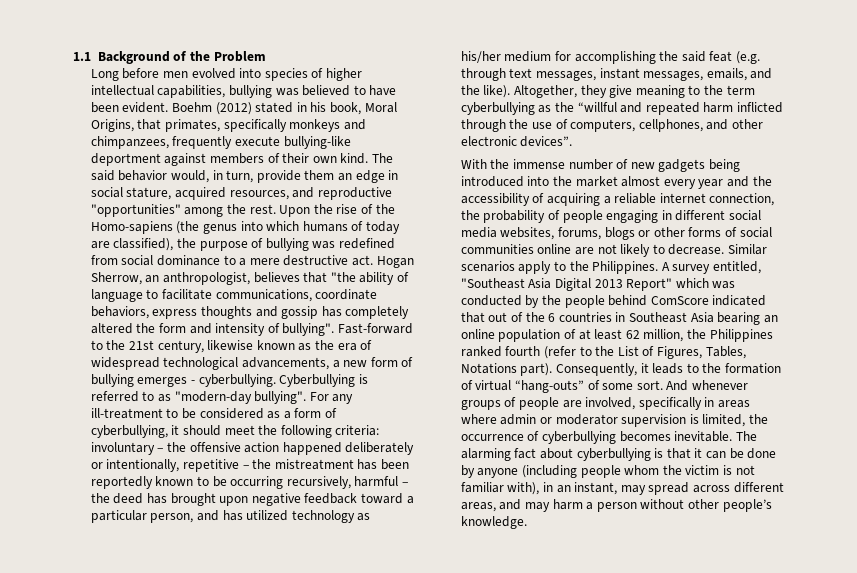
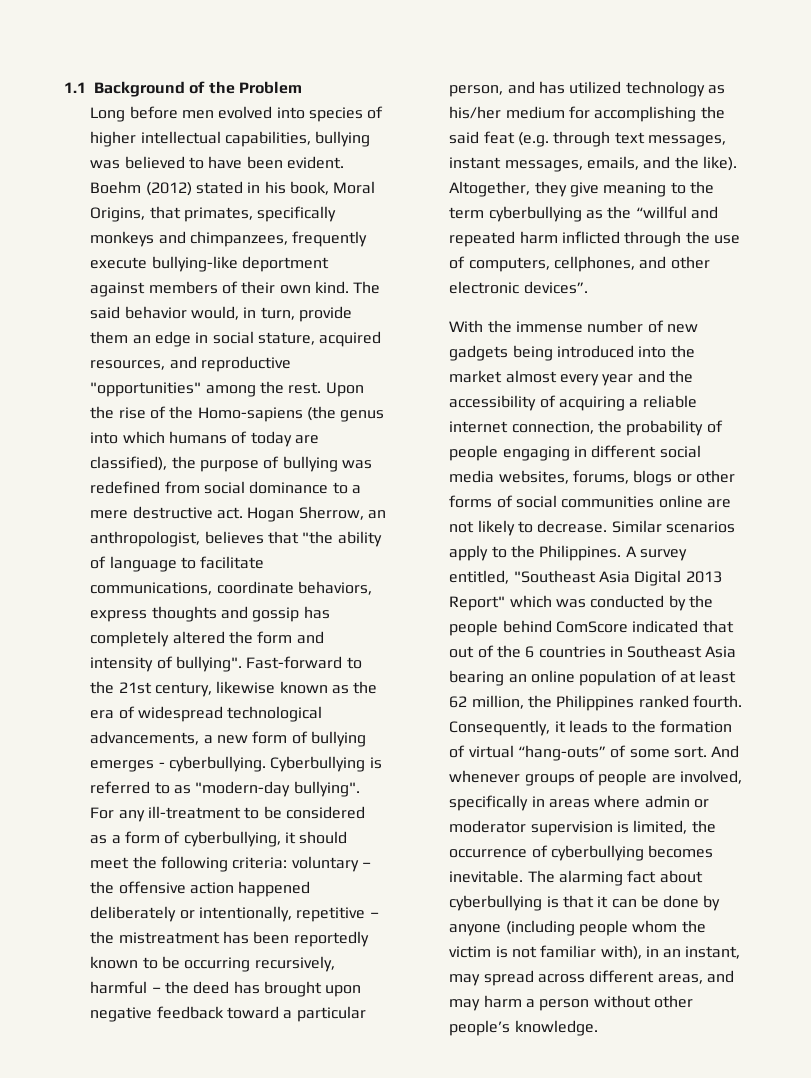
[90,442,155,455] involuntary -> [291,856,359,872] voluntary
[505,346,746,359] [460,363,553,376] fourth (refer to the List of Figures, Tables, Notations part). -> [692,695,742,708] fourth.

